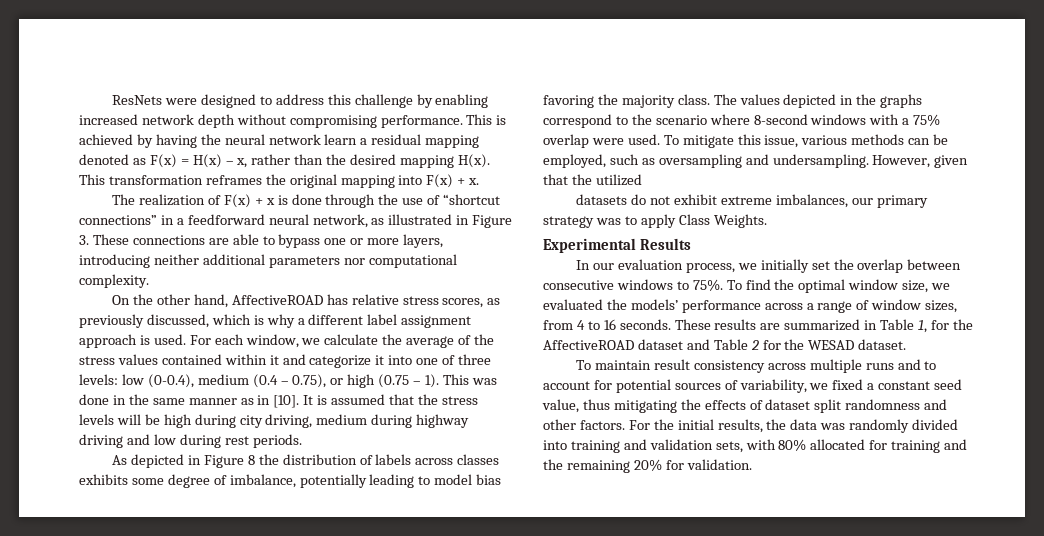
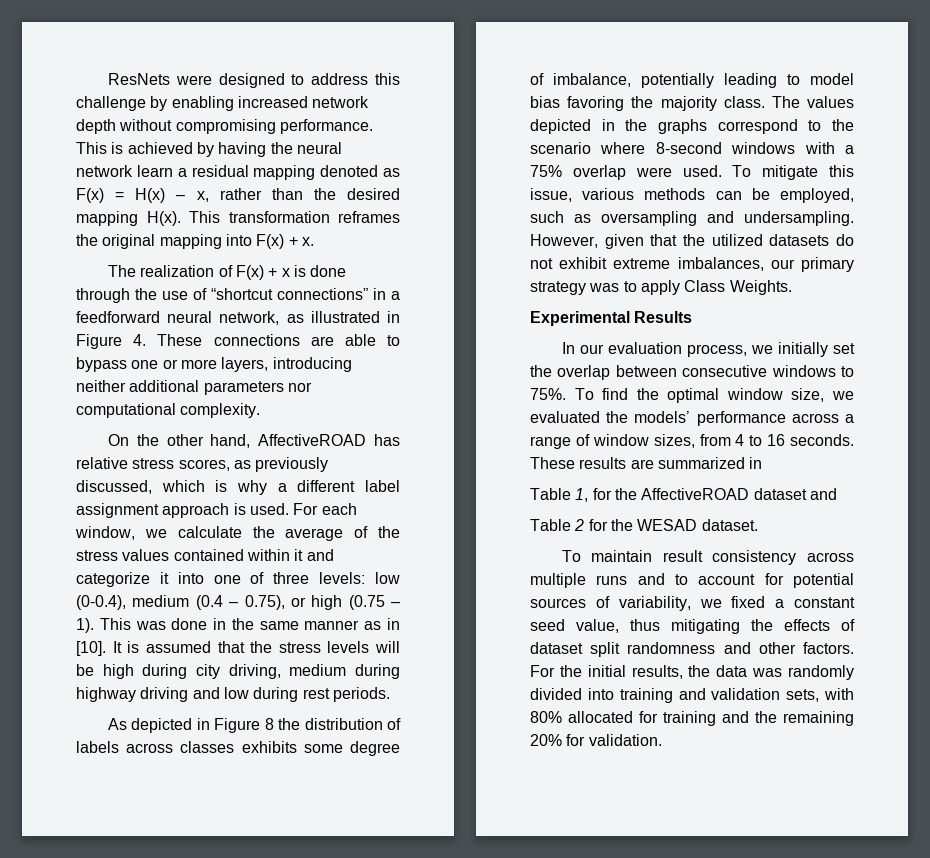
[79,235,89,245] 3. -> [133,334,147,346] 4.
(642, 180) // -> (763, 240) none
(878, 325) none -> (763, 463) //
(710, 344) none -> (837, 494) //

